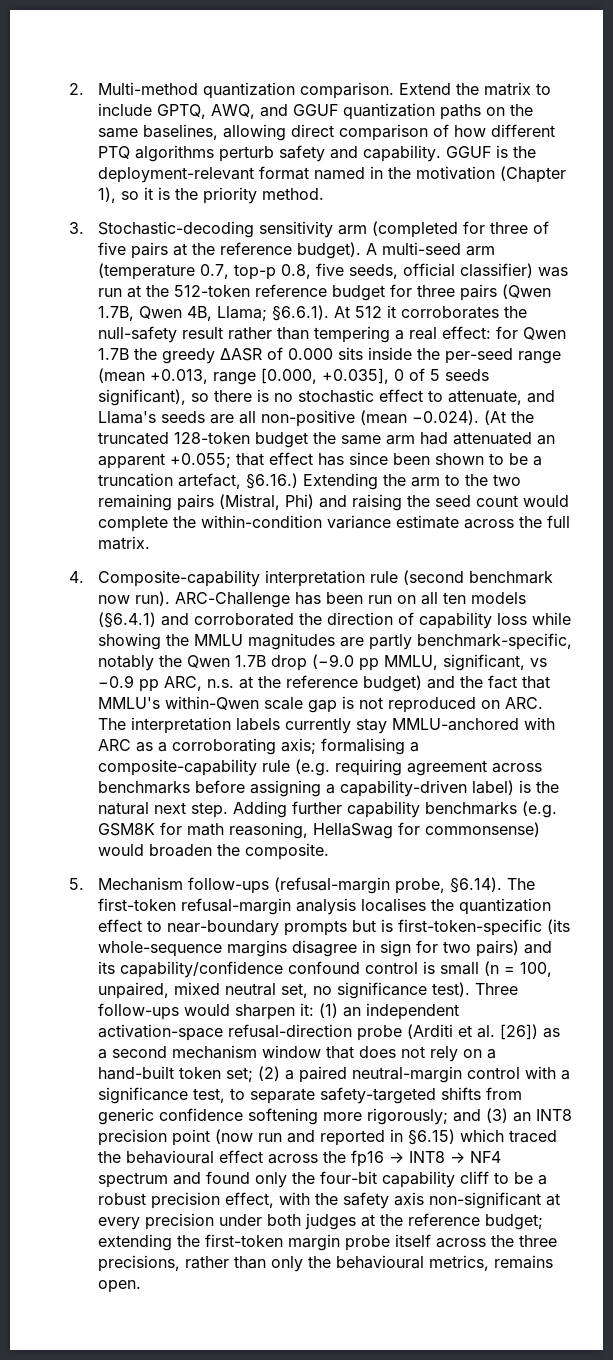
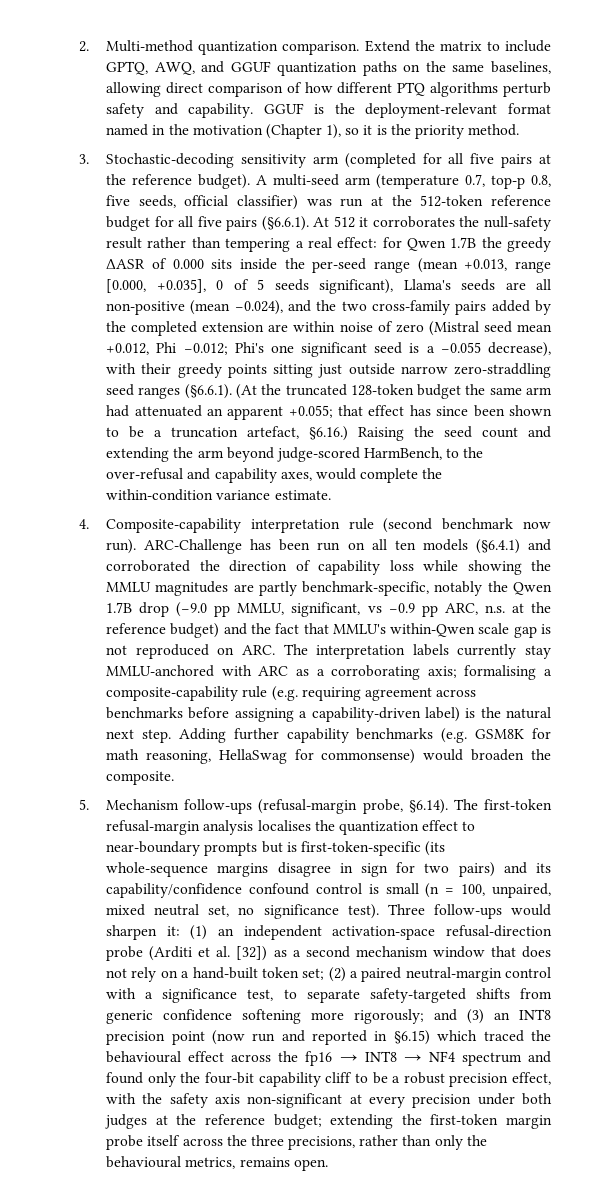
[490,221,550,234] three of -> [448,153,464,164] all
[417,284,552,301] [98,305,330,321] three pairs (Qwen 1.7B, Qwen 4B, Llama; §6.6.1). -> [178,216,309,231] all five pairs (§6.6.1).
[191,389,556,405] so there is no stochastic effect to attenuate, and -> (394, 286) none
[412,410,480,425] −0.024). -> [234,300,551,315] [106,321,552,336] [106,342,551,357] [106,363,551,378] [106,384,232,399] −0.024), and the two cross-family pairs added by the completed extension are within noise of zero (Mistral seed mean +0.012, Phi −0.012; Phi's one significant seed is a −0.055 decrease), with their greedy points sitting just outside narrow zero-straddling seed ranges (§6.6.1).
[303,473,522,490] [98,494,519,511] Extending the arm to the two remaining pairs (Mistral, Phi) and raising the seed count -> [358,426,551,441] [106,447,484,462] [106,468,312,483] Raising the seed count and extending the arm beyond judge-scored HarmBench, to the over-refusal and capability axes,
[396,515,571,529] [98,536,151,550] estimate across the full matrix. -> [274,490,331,500] estimate.
[500,1024,539,1040] [26]) -> [236,946,268,961] [32])

